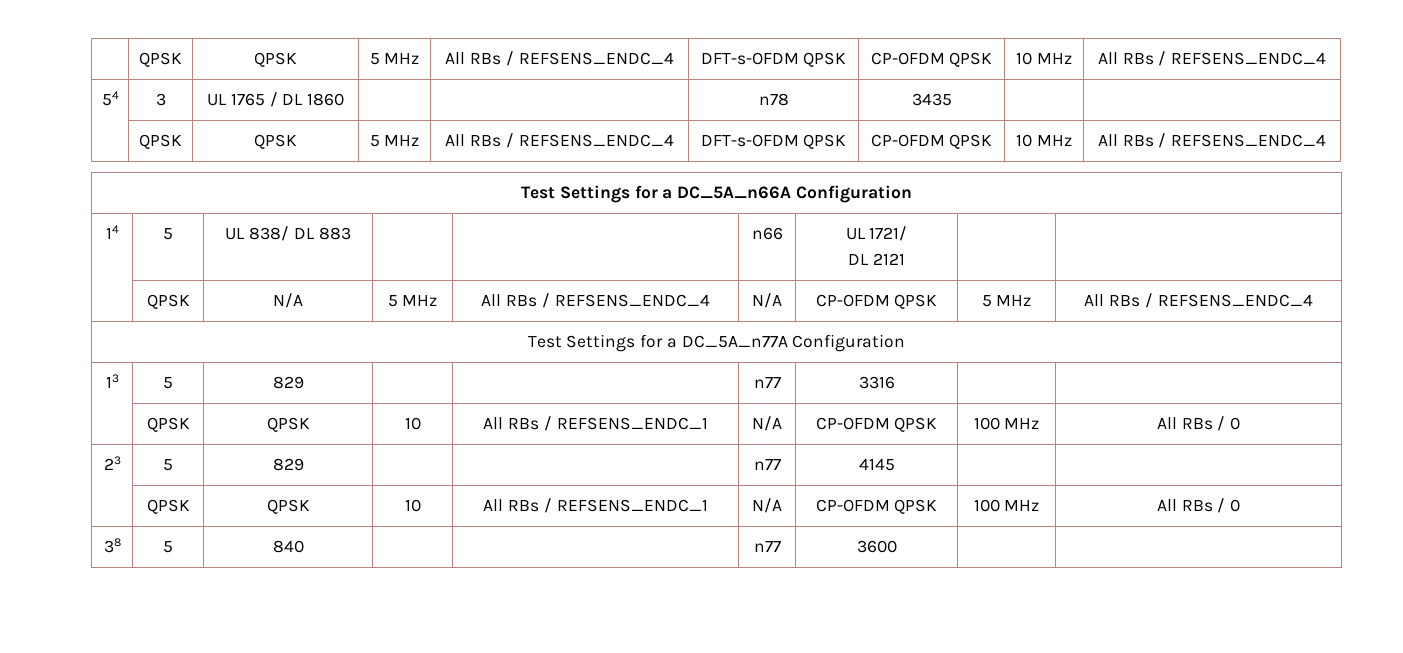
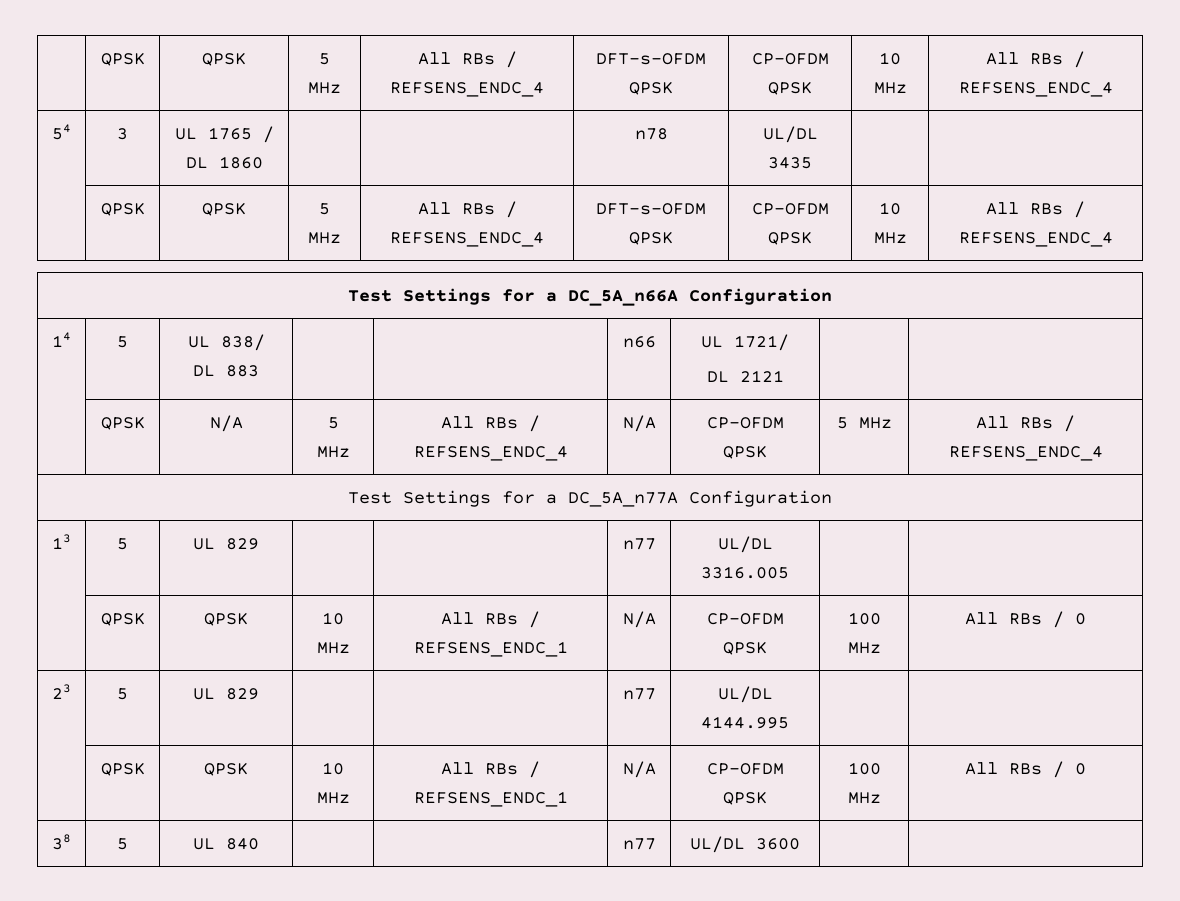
(789, 99) none -> [762,126,818,143] UL/DL
[272,376,304,389] [753,377,781,388] [858,376,895,389] [146,417,190,432] [266,417,310,432] [404,417,421,430] 829 | | | n77 | 3316 | | // | QPSK | QPSK | 10 -> [193,538,259,550] [622,538,656,550] [717,536,773,553] [701,566,789,579] [100,613,145,626] [204,613,249,626] [322,612,344,625] [316,642,350,654] UL 829 | | | n77 | UL/DL 3316.005 | | // | QPSK | QPSK | 10 MHz
[272,458,304,471] [753,459,781,470] [858,458,895,471] [146,499,190,514] [266,499,310,514] [404,499,421,512] 829 | | | n77 | 4145 | | // | QPSK | QPSK | 10 -> [193,688,259,700] [622,688,656,700] [717,686,773,703] [701,716,789,729] [100,763,145,776] [204,763,249,776] [322,762,344,775] [316,792,350,804] UL 829 | | | n77 | UL/DL 4144.995 | | // | QPSK | QPSK | 10 MHz
(173, 547) none -> [193,838,216,850] UL
(781, 546) none -> [690,836,745,853] UL/DL

